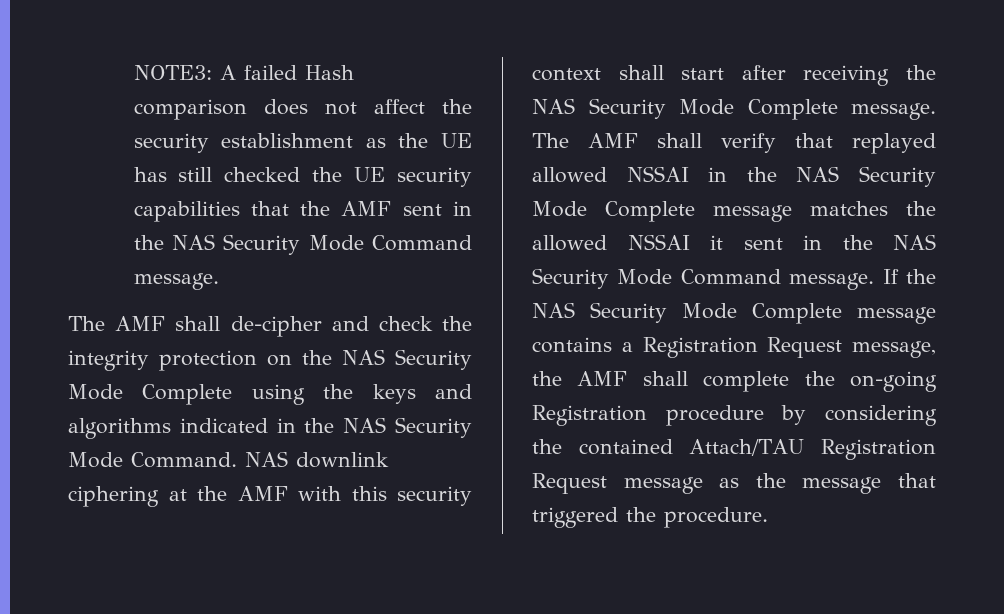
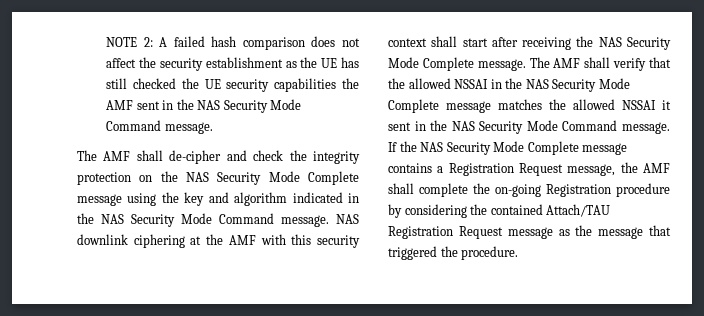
[133,65,212,80] NOTE3: -> [106,37,153,47] NOTE 2:
[304,65,354,80] Hash -> [211,36,237,47] hash
[250,201,289,216] that -> (337, 85) none
(233, 394) none -> [77,194,122,206] message
[372,384,472,404] [68,418,171,439] keys and algorithms -> [184,192,288,206] key and algorithm
[131,452,237,468] Command. -> [219,213,329,227] Command message.
[852,133,936,154] replayed -> [388,78,405,89] the

